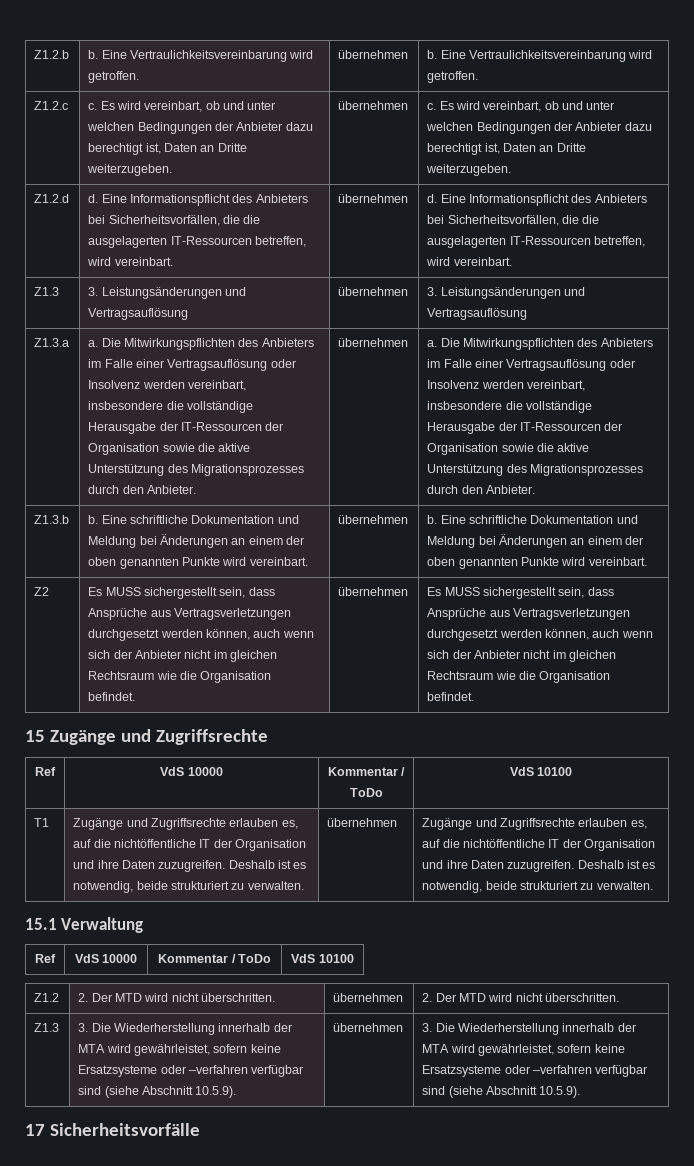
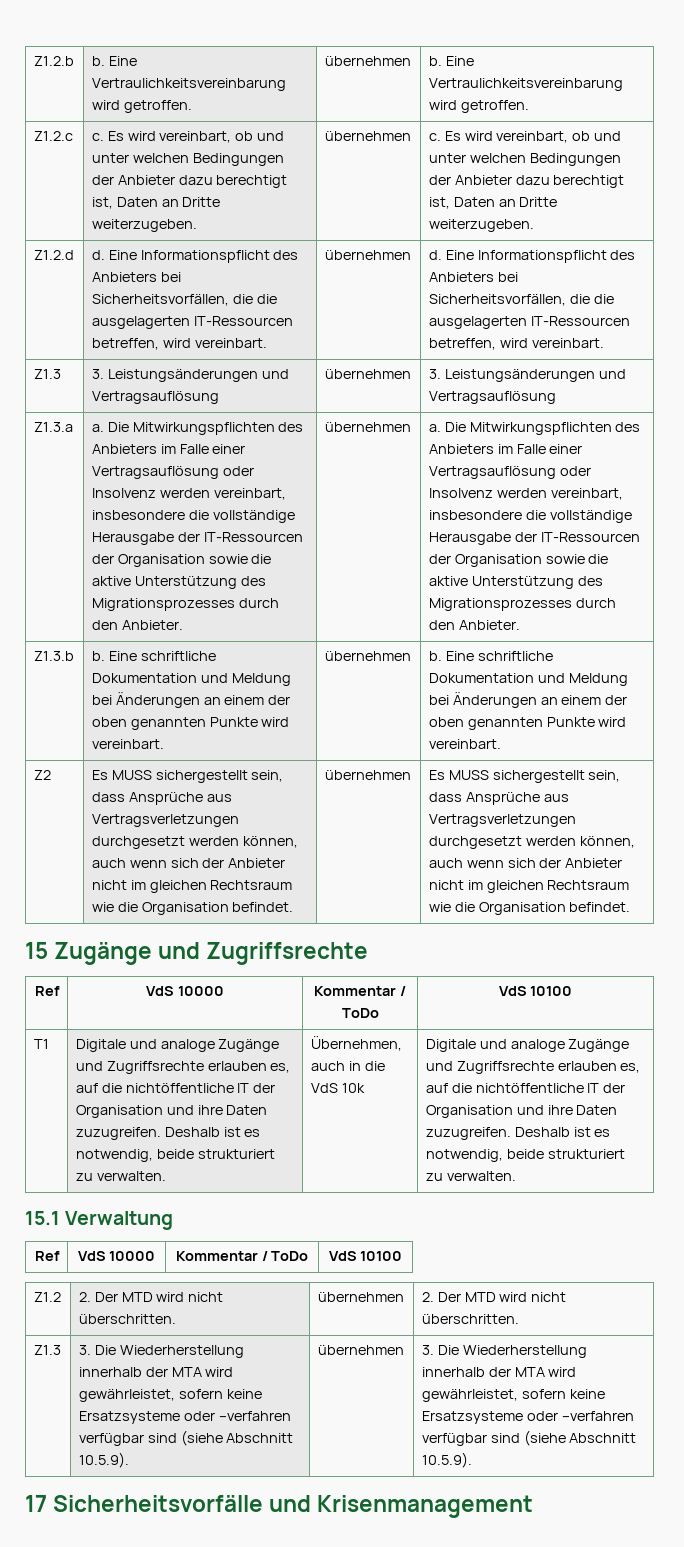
(50, 822) none -> [75,1039,215,1052] Digitale und analoge
[327,818,398,827] übernehmen | -> [310,1036,402,1051] [310,1061,385,1071] [310,1083,365,1093] [425,1039,565,1052] Übernehmen, auch in die VdS 10k | Digitale und analoge
(200, 1129) none -> [269,1495,534,1518] und Krisenmanagement

